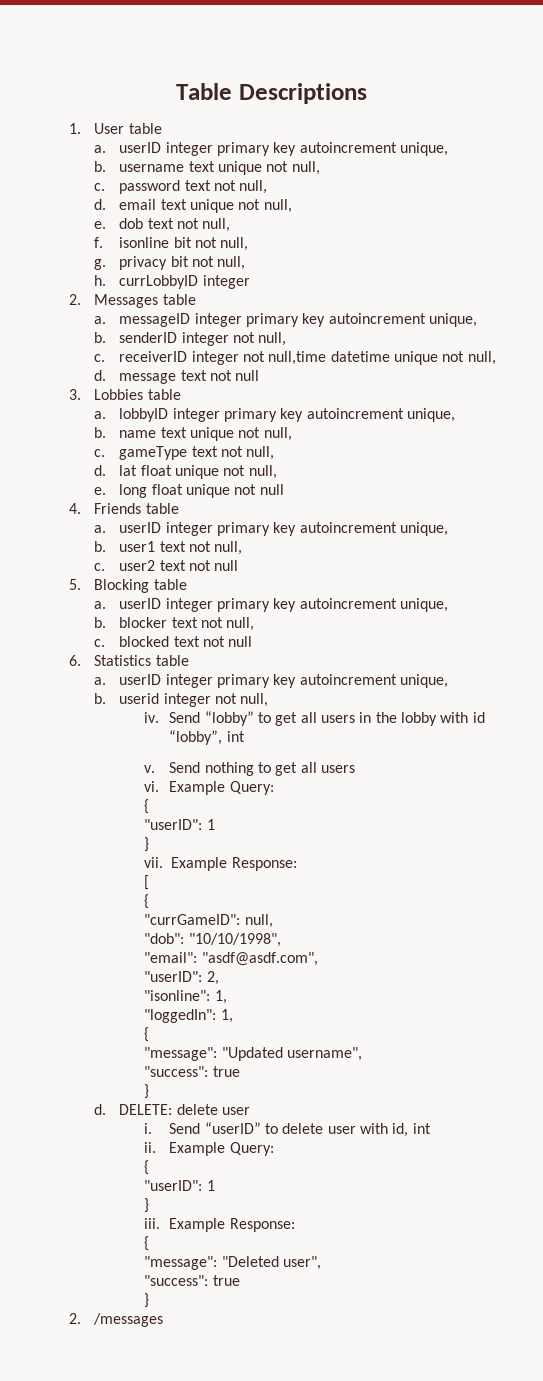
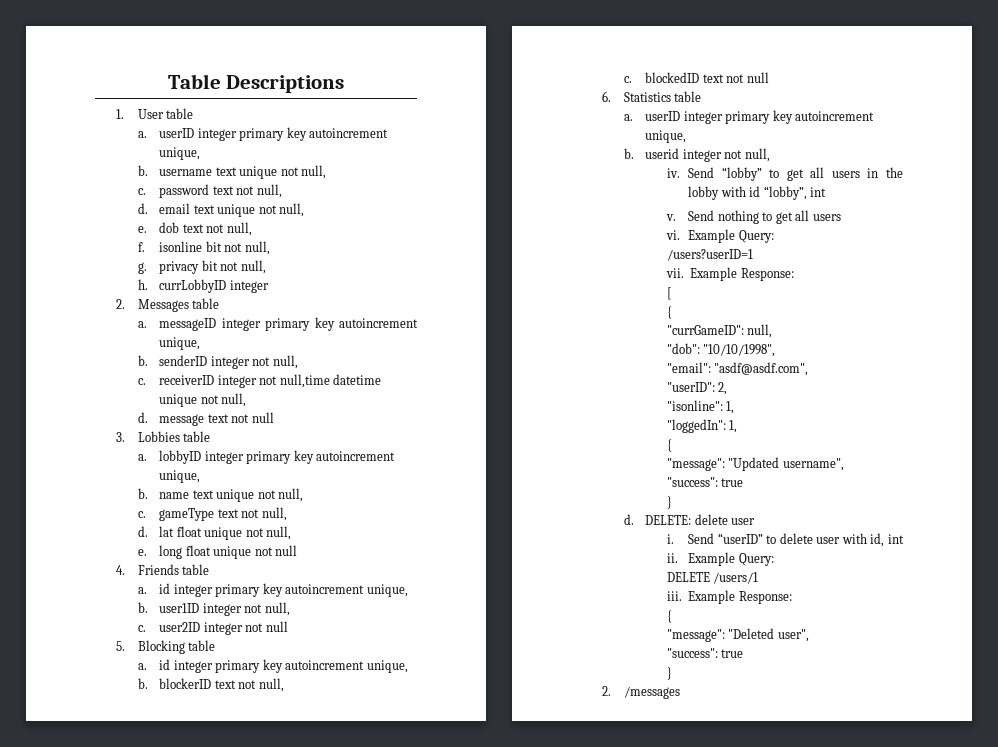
[119,522,448,536] [94,541,243,555] [94,560,186,571] userID integer primary key autoincrement unique, // b. user1 text not null, // c. user2 text -> [159,583,408,597] [137,602,290,616] [137,622,243,635] id integer primary key autoincrement unique, // b. user1ID integer not null, // c. user2ID integer
[119,598,448,612] [94,617,255,631] [94,636,170,647] userID integer primary key autoincrement unique, // b. blocker text not null, // c. blocked -> [159,659,408,673] [137,678,284,692] [623,72,700,83] id integer primary key autoincrement unique, // b. blockerID text not null, // c. blockedID
[144,799,150,814] [144,819,215,830] [144,837,150,852] { // "userID": 1 // } -> [666,249,753,261] /users?userID=1
[144,1160,150,1175] [144,1180,215,1191] [144,1198,150,1213] { // "userID": 1 // } -> [666,572,759,584] DELETE /users/1

